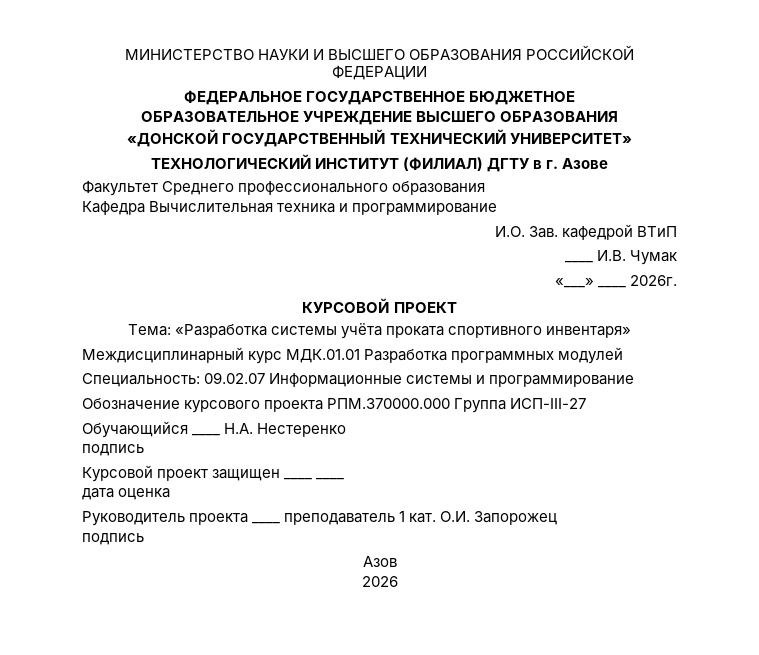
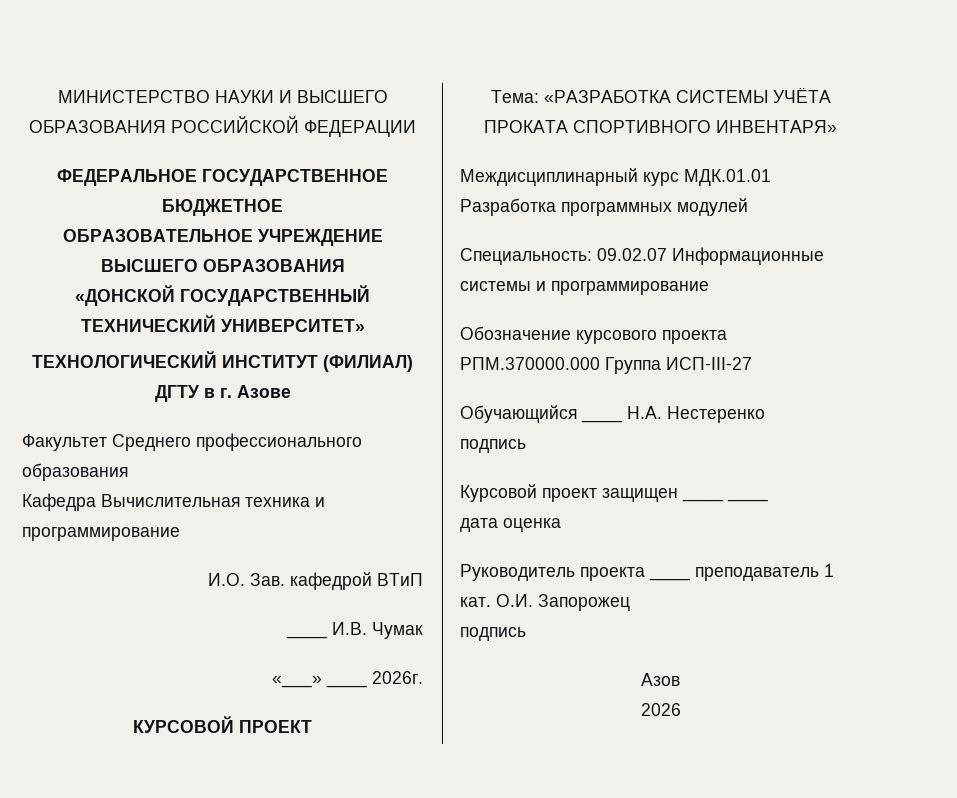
[174,323,632,339] «Разработка системы учёта проката спортивного инвентаря» -> [543,87,831,103] [484,120,837,133] «РАЗРАБОТКА СИСТЕМЫ УЧЁТА ПРОКАТА СПОРТИВНОГО ИНВЕНТАРЯ»

